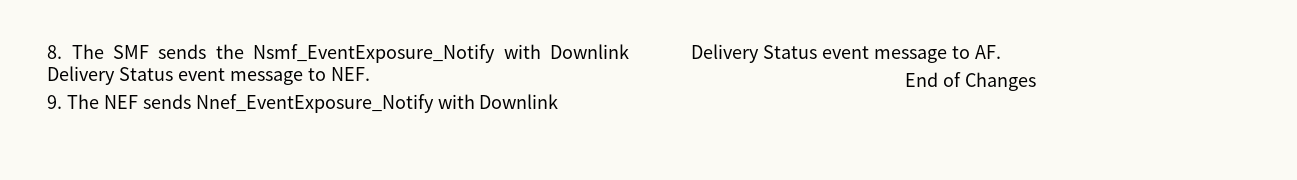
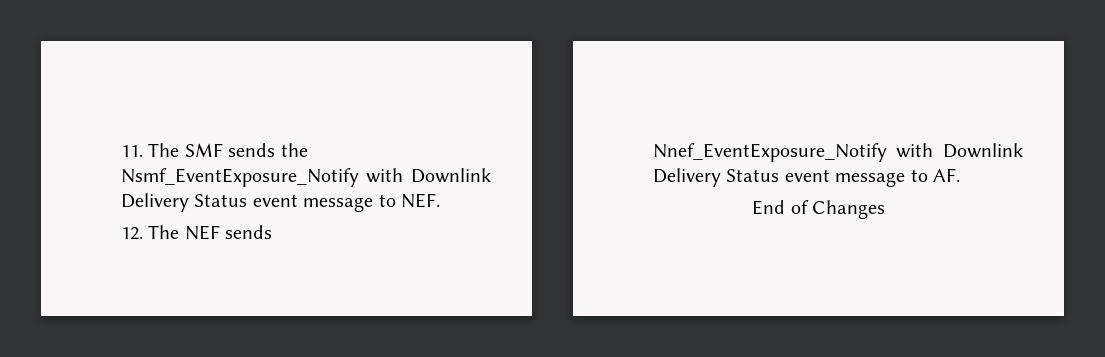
[47,45,63,59] 8. -> [120,145,143,157] 11.
[47,95,63,109] 9. -> [120,227,143,240] 12.

